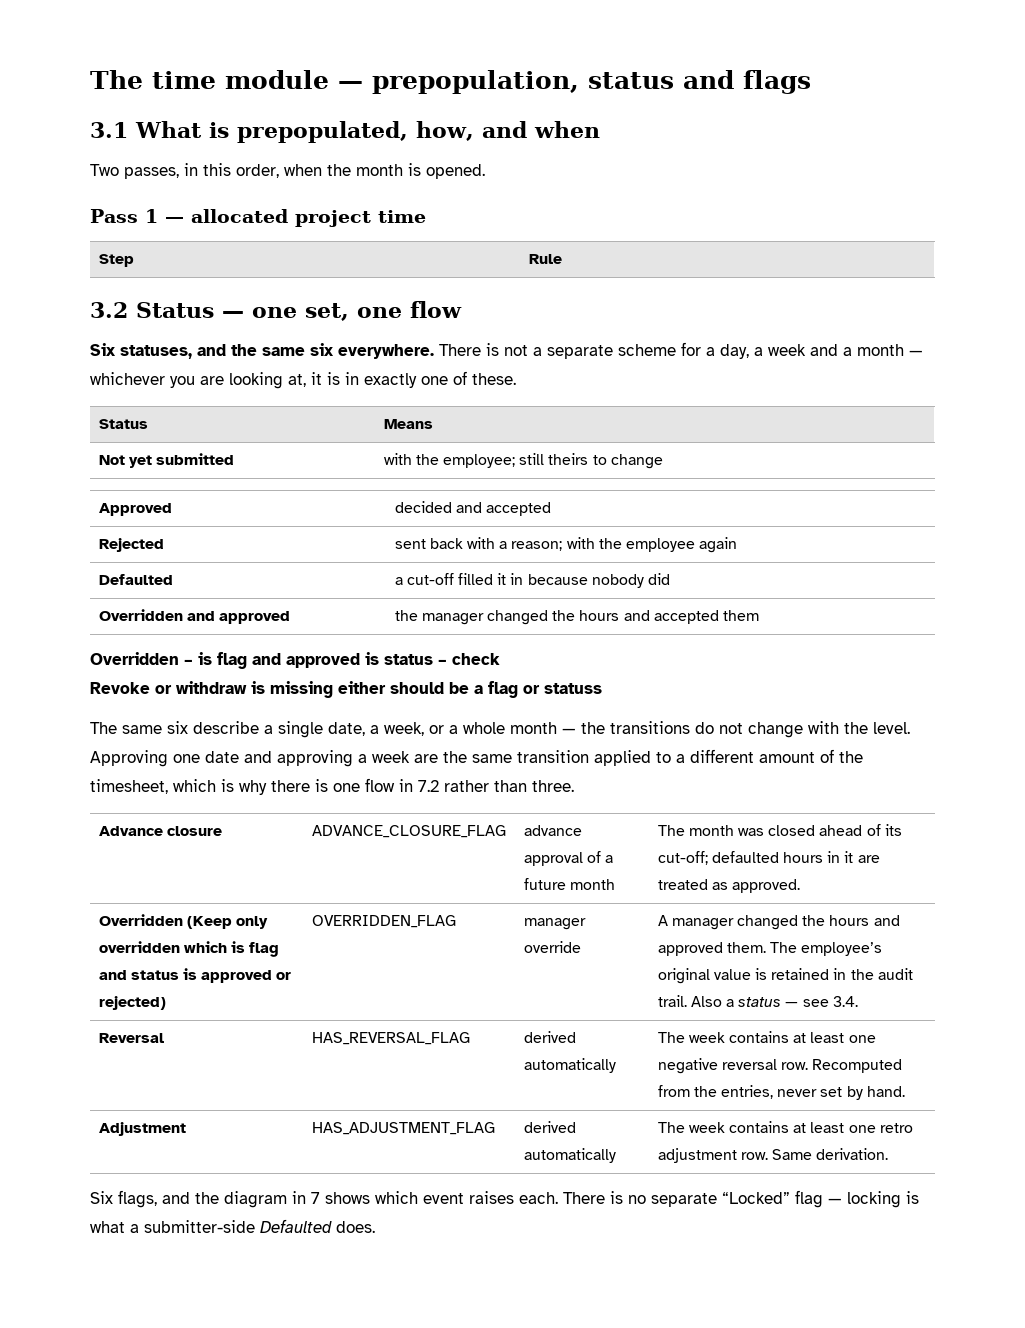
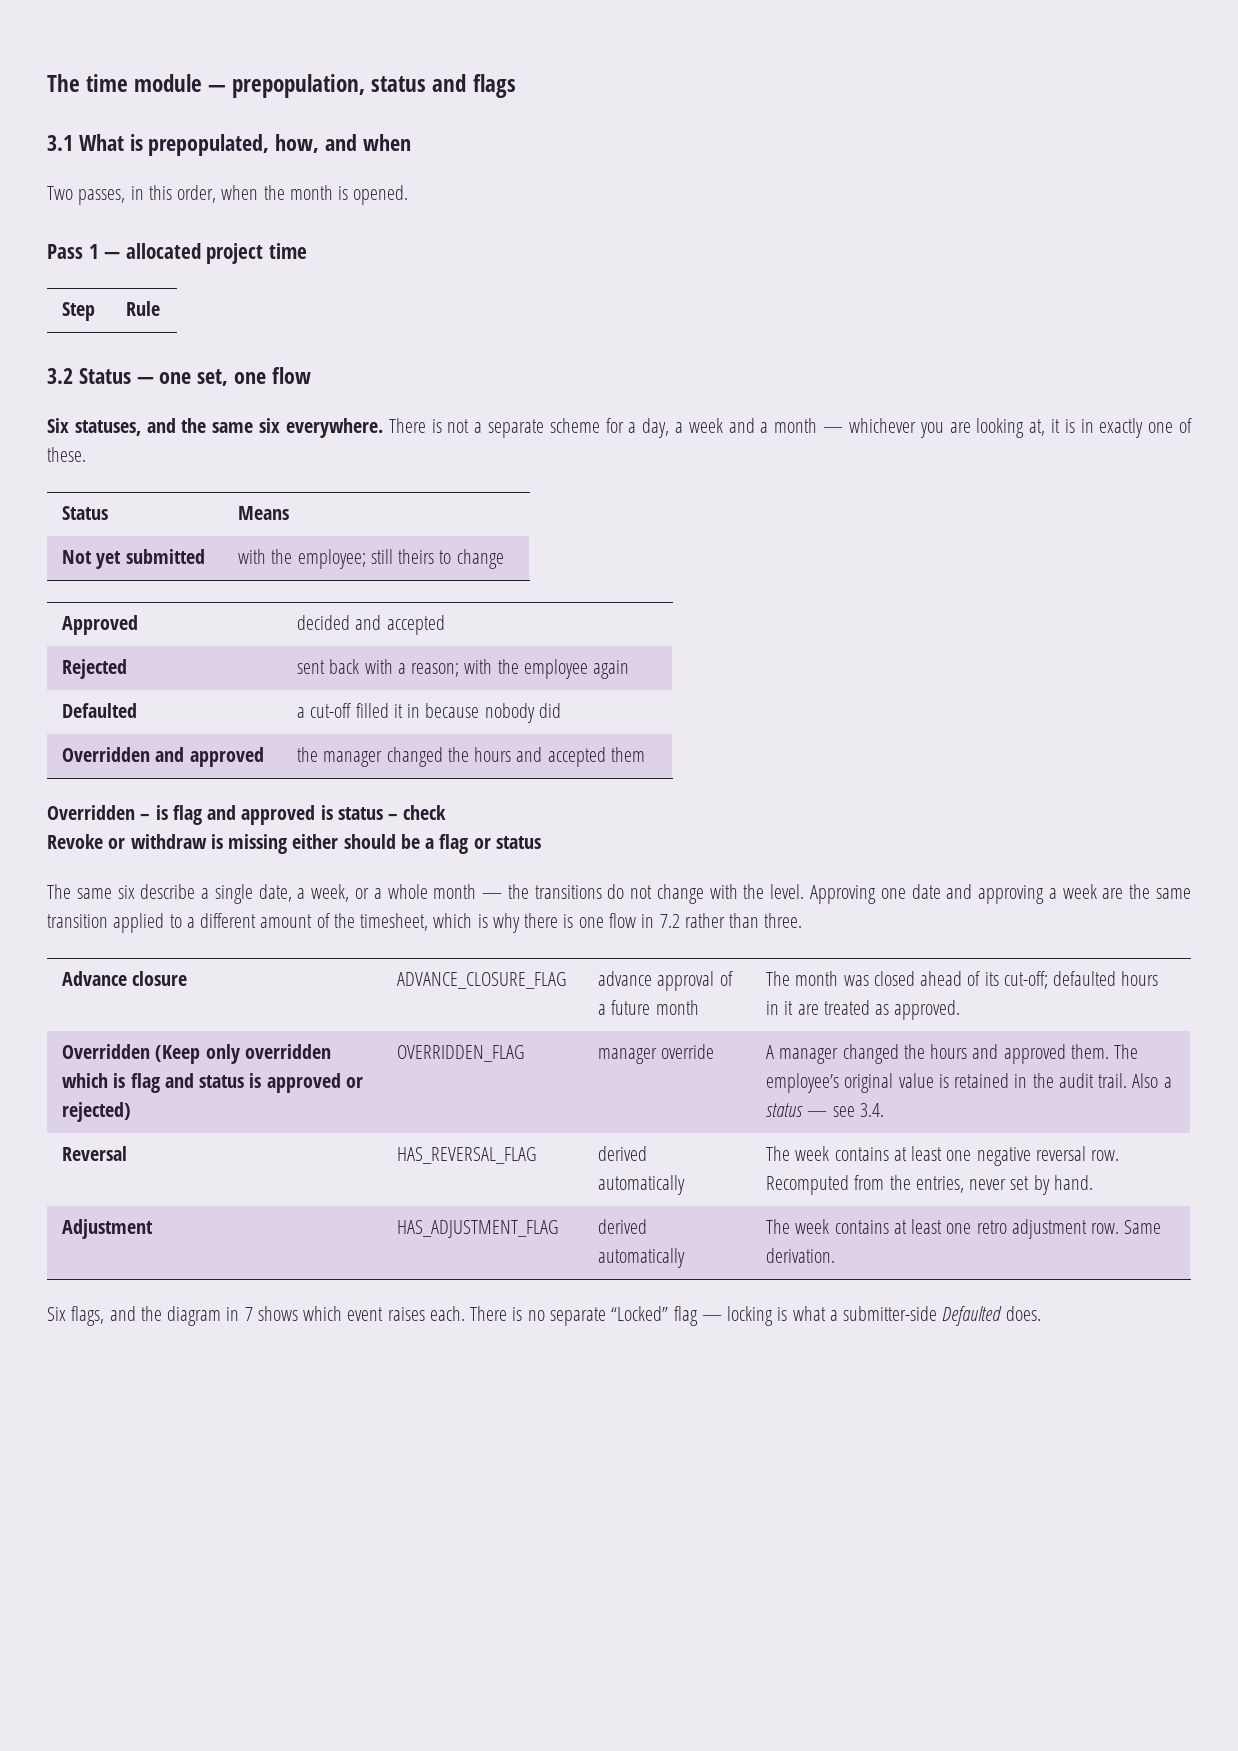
[544,683,602,694] statuss -> [495,836,541,849] status

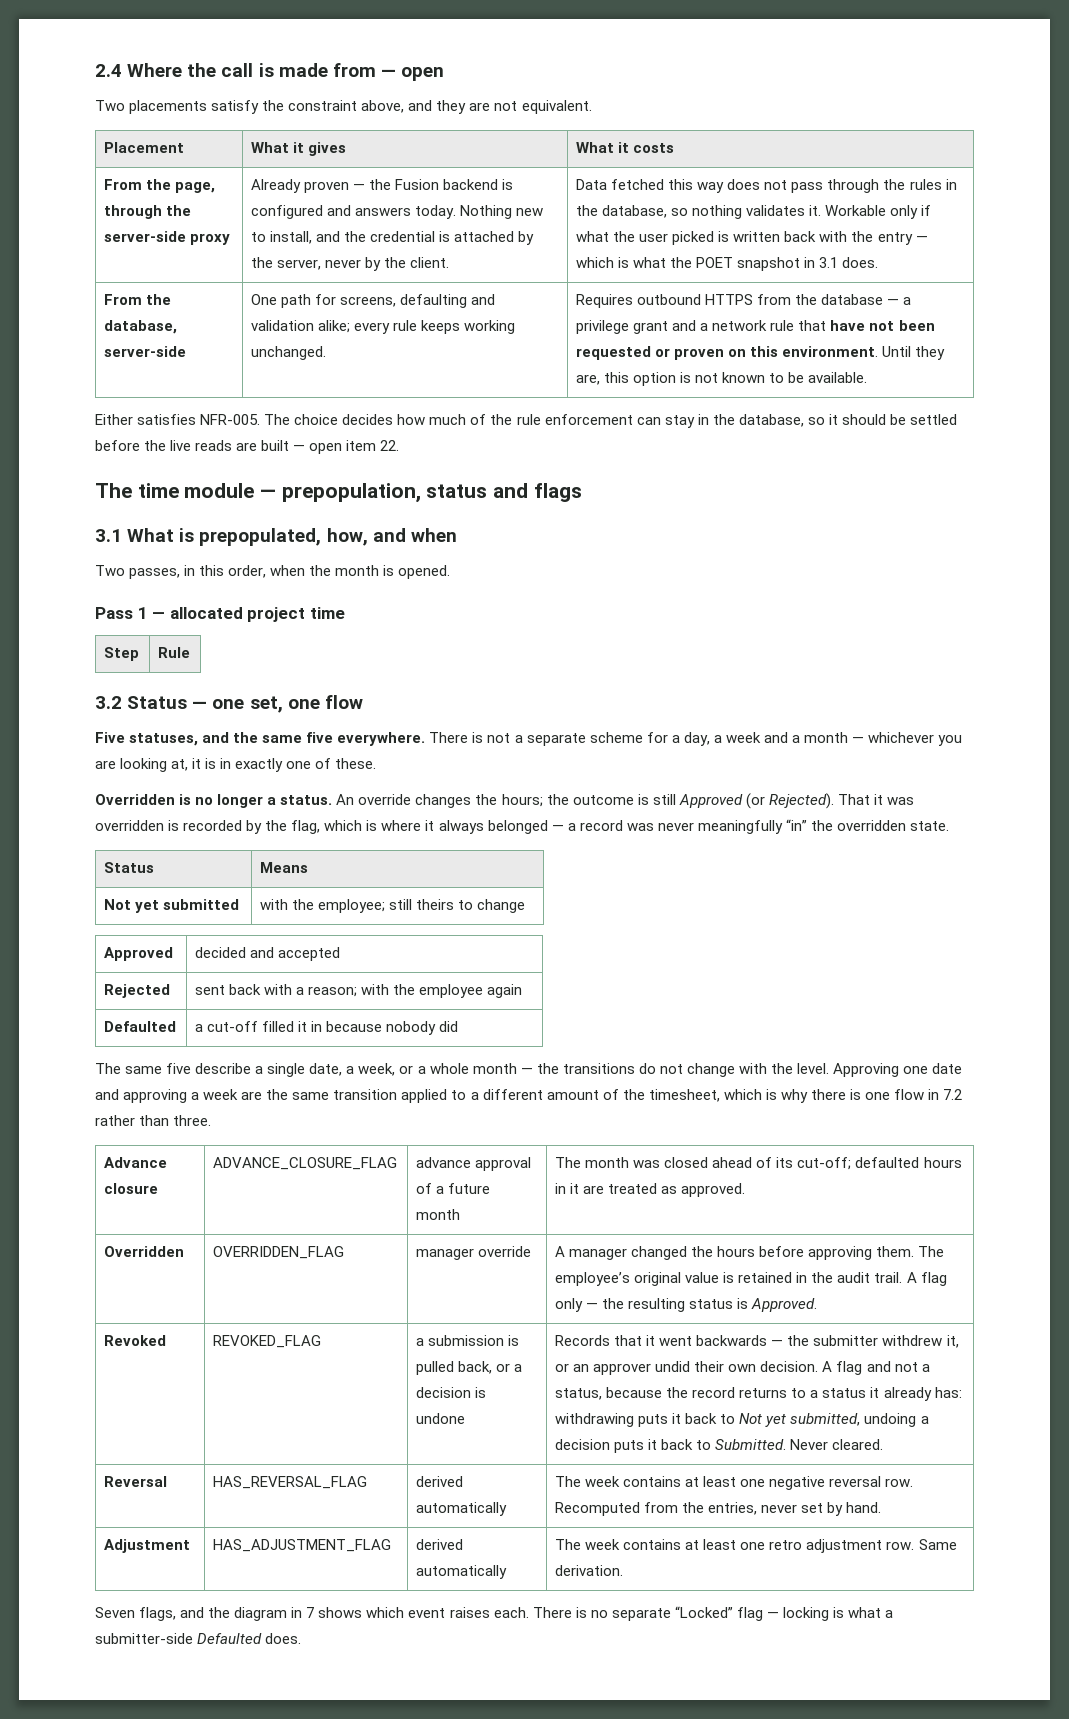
(47, 83) none -> [95,63,445,81] [95,100,592,114] [104,142,185,153] [251,142,347,156] [576,142,675,153] [104,179,216,193] [104,205,192,219] [104,231,231,245] [251,179,514,193] [251,205,544,219] [251,231,535,245] [251,257,450,271] [576,179,957,193] [576,205,932,219] [576,231,928,245] [576,257,879,271] [104,294,172,305] [104,320,178,334] [104,346,187,357] [251,294,496,308] [251,320,516,334] [251,346,327,360] [576,294,912,308] [576,320,935,334] [576,346,946,360] [576,372,868,386] [95,414,958,428] [95,440,400,454] 2.4 Where the call is made from — open // Two placements satisfy the constraint above, and they are not equivalent. // Placement | What it gives | What it costs // From the page, through the server-side proxy | Already proven — the Fusion backend is configured and answers today. Nothing new to install, and the credential is attached by the server, never by the client. | Data fetched this way does not pass through the rules in the database, so nothing validates it. Workable only if what the user picked is written back with the entry — which is what the POET snapshot in 3.1 does. // From the database, server-side | One path for screens, defaulting and validation alike; every rule keeps working unchanged. | Requires outbound HTTPS from the database — a privilege grant and a network rule that have not been requested or proven on this environment. Until they are, this option is not known to be available. // Either satisfies NFR-005. The choice decides how much of the rule enforcement can stay in the database, so it should be settled before the live reads are built — open item 22. //
[47,418,69,433] Six -> [95,732,125,743] Five
[259,418,281,433] six -> [306,732,334,743] five
(86, 454) none -> [95,793,914,809] [95,819,950,834] // Overridden is no longer a status. An override changes the hours; the outcome is still Approved (or Rejected). That it was overridden is recorded by the flag, which is where it always belonged — a record was never meaningfully “in” the overridden state.
[62,747,264,767] [297,747,645,767] [47,805,447,825] [47,834,541,854] // Overridden and approved | the manager changed the hours and accepted them // Overridden – is flag and approved is status – check // Revoke or withdraw is missing either should be a flag or status -> (459, 1026) none
[117,885,135,899] six -> [166,1063,192,1074] five
[155,1044,331,1064] [62,1073,363,1093] [62,1102,132,1122] (Keep only overridden which is flag and status is approved or rejected) -> (185, 1251) none
[972,1044,1066,1064] and approved -> [759,1246,873,1260] before approving
[1132,1073,1172,1088] [766,1103,884,1117] Also a status — see 3.4. -> [906,1272,947,1286] [555,1298,818,1312] [104,1335,167,1346] [213,1335,322,1348] [416,1335,520,1346] [416,1361,523,1375] [416,1387,487,1398] [416,1413,466,1424] [555,1335,959,1348] [555,1361,930,1375] [555,1387,962,1401] [555,1413,929,1427] [555,1439,884,1453] A flag only — the resulting status is Approved. // Revoked | REVOKED_FLAG | a submission is pulled back, or a decision is undone | Records that it went backwards — the submitter withdrew it, or an approver undid their own decision. A flag and not a status, because the record returns to a status it already has: withdrawing puts it back to Not yet submitted, undoing a decision puts it back to Submitted. Never cleared.
[47,1307,66,1321] Six -> [95,1607,135,1618] Seven

